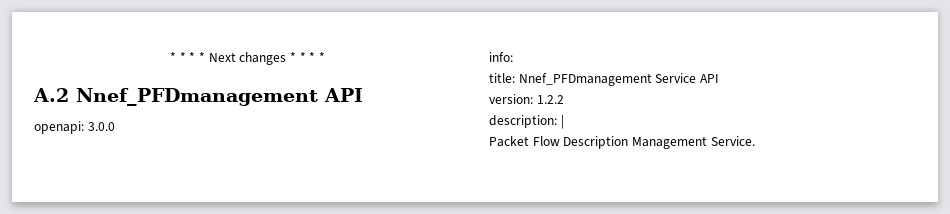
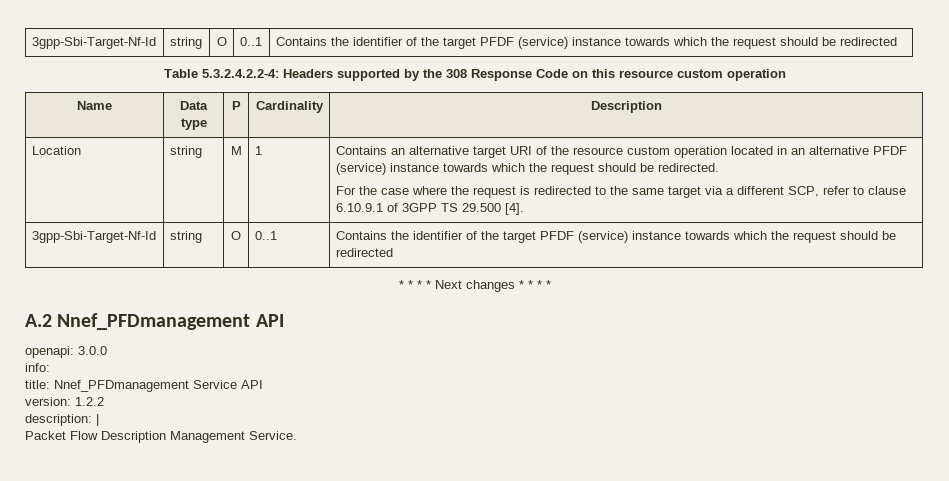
(170, 57) none -> [31,37,156,49] [169,37,202,49] [216,37,227,46] [239,37,262,46] [275,37,897,49] [163,69,786,81] [77,101,112,110] [180,101,208,110] [180,118,207,130] [231,101,241,110] [255,101,324,113] [590,101,662,113] [31,146,81,155] [169,146,202,158] [230,146,242,155] [254,146,262,155] [335,146,907,158] [335,163,719,175] [335,186,906,198] [335,203,524,215] [31,231,156,243] [169,231,202,243] [231,231,241,240] [254,231,277,240] [335,231,896,243] [335,248,393,257] 3gpp-Sbi-Target-Nf-Id | string | O | 0..1 | Contains the identifier of the target PFDF (service) instance towards which the request should be redirected // Table 5.3.2.4.2.2-4: Headers supported by the 308 Response Code on this resource custom operation // Name | Data type | P | Cardinality | Description // Location | string | M | 1 | Contains an alternative target URI of the resource custom operation located in an alternative PFDF (service) instance towards which the request should be redirected. // For the case where the request is redirected to the same target via a different SCP, refer to clause 6.10.9.1 of 3GPP TS 29.500 [4]. // 3gpp-Sbi-Target-Nf-Id | string | O | 0..1 | Contains the identifier of the target PFDF (service) instance towards which the request should be redirected //

